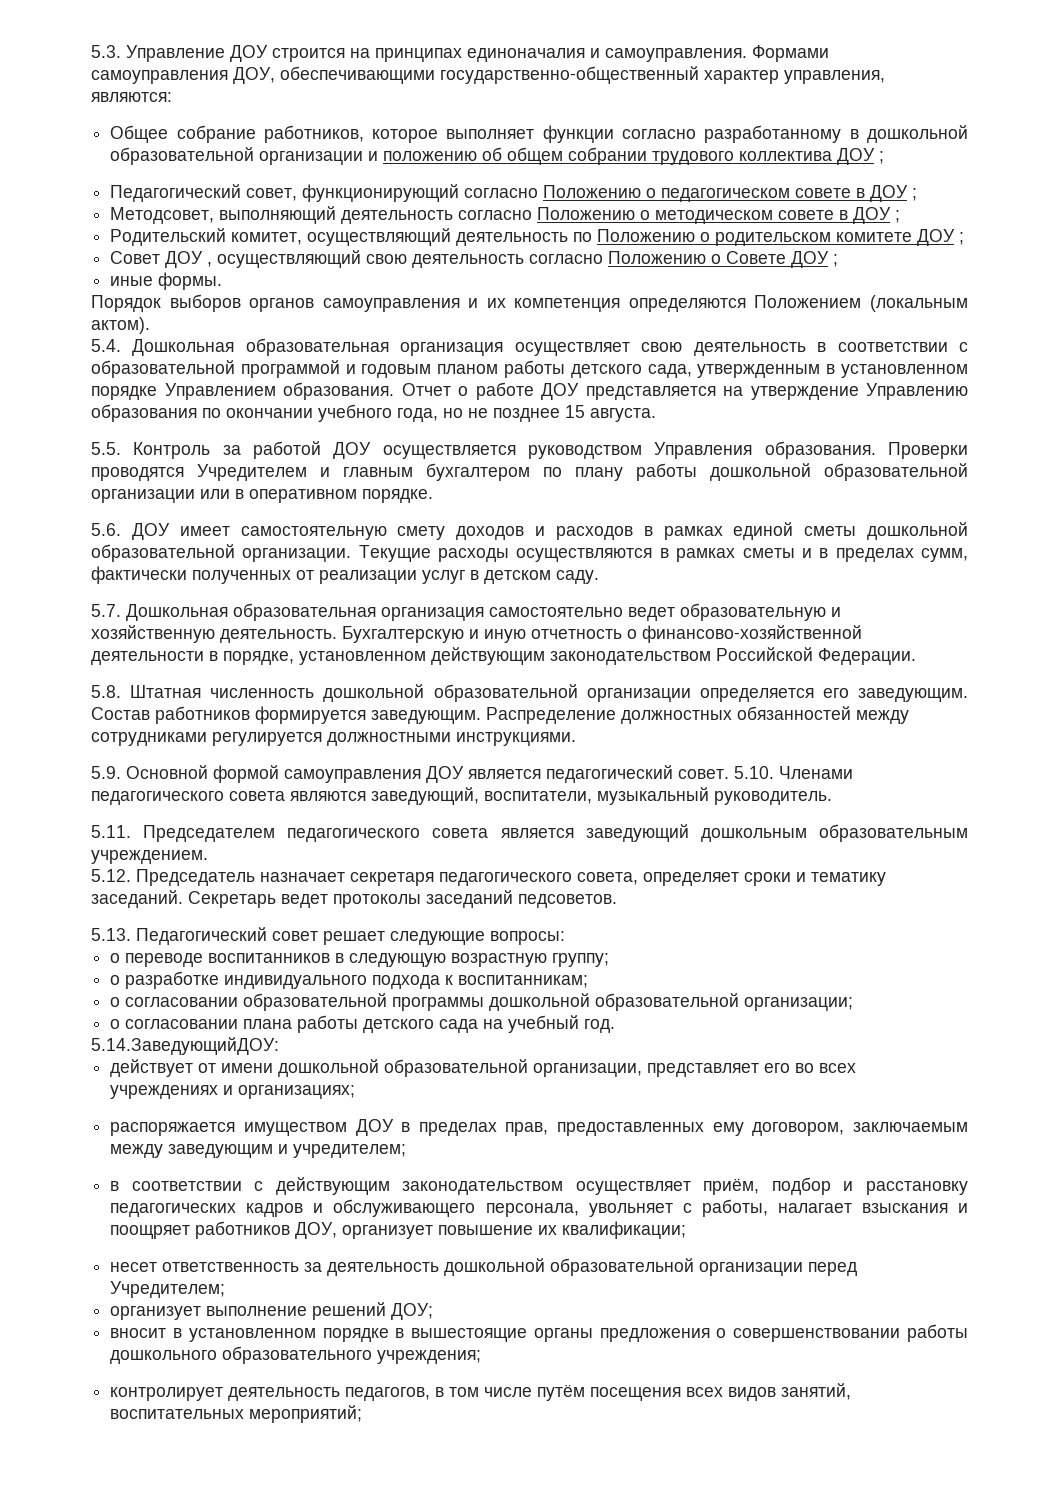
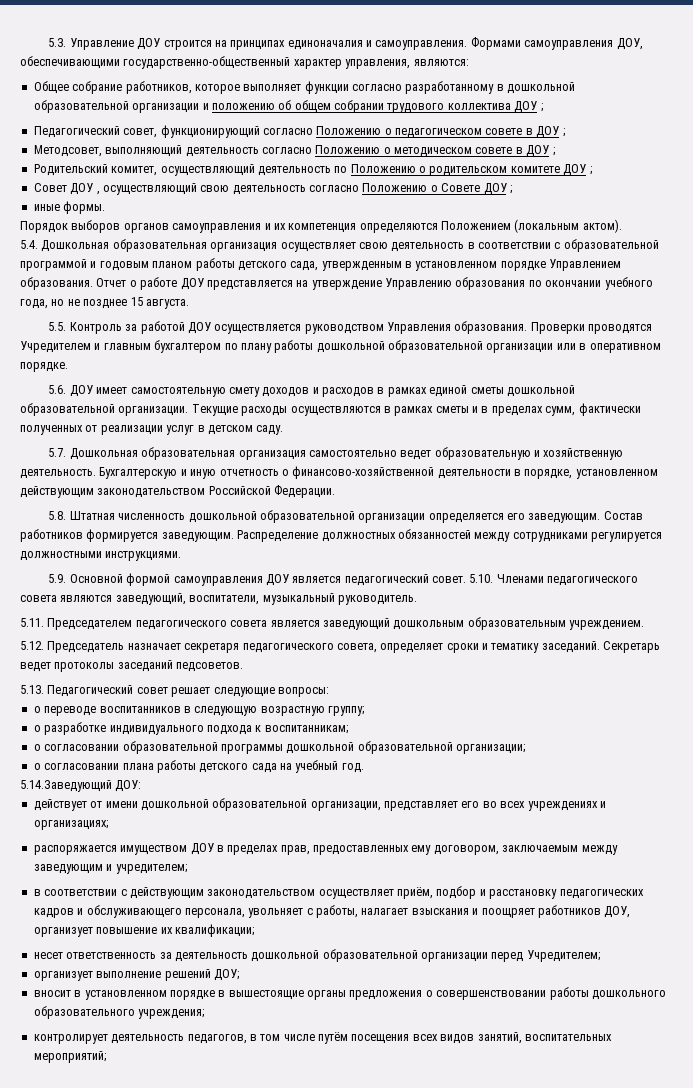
[91,1037,279,1055] 5.14.ЗаведующийДОУ: -> [20,780,142,792] 5.14.Заведующий ДОУ:

